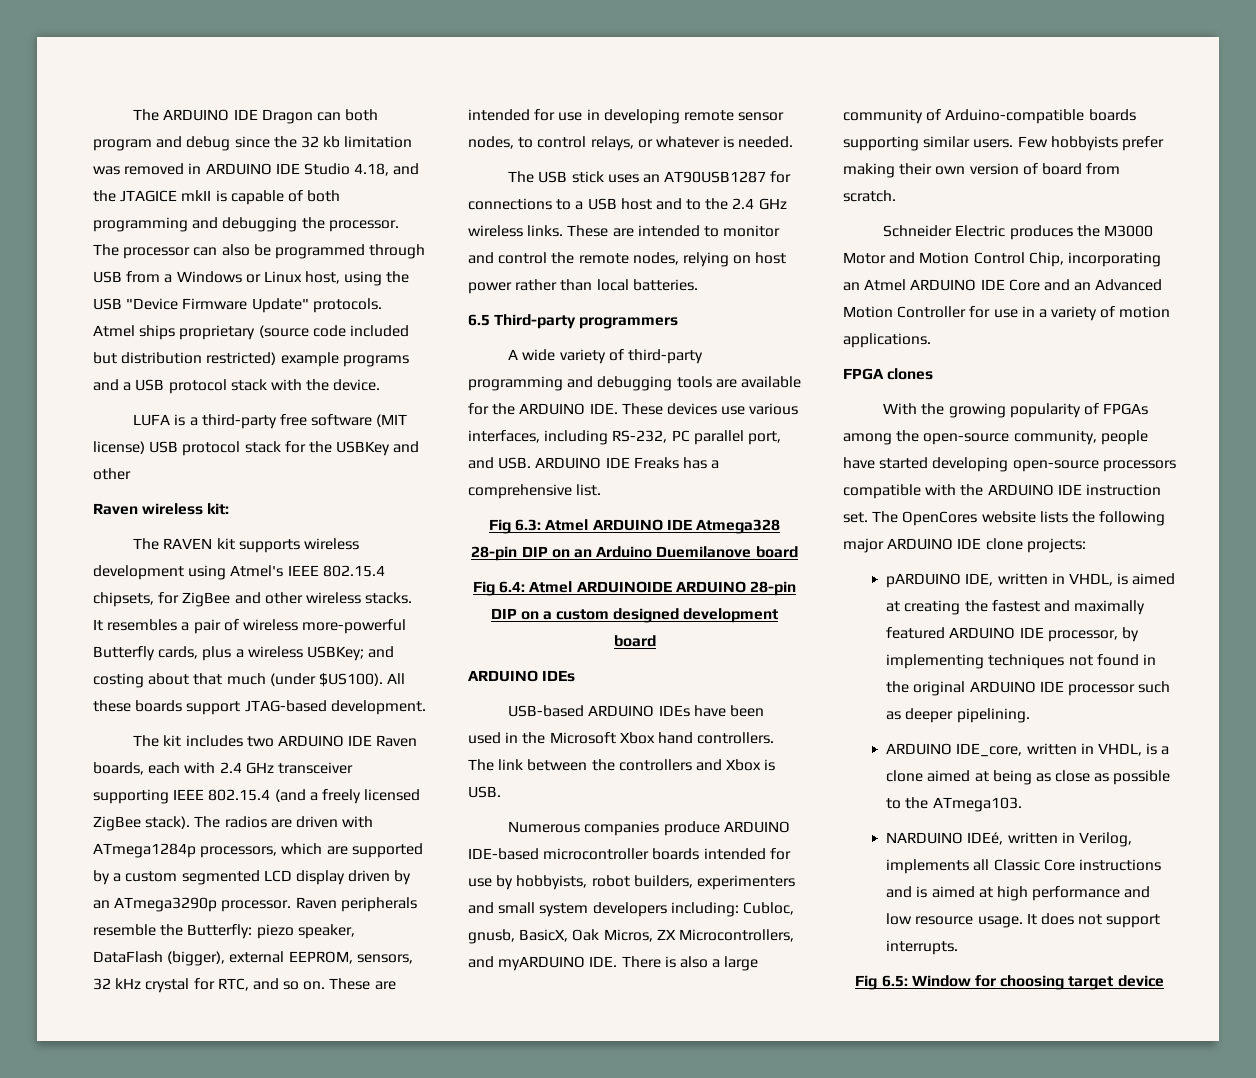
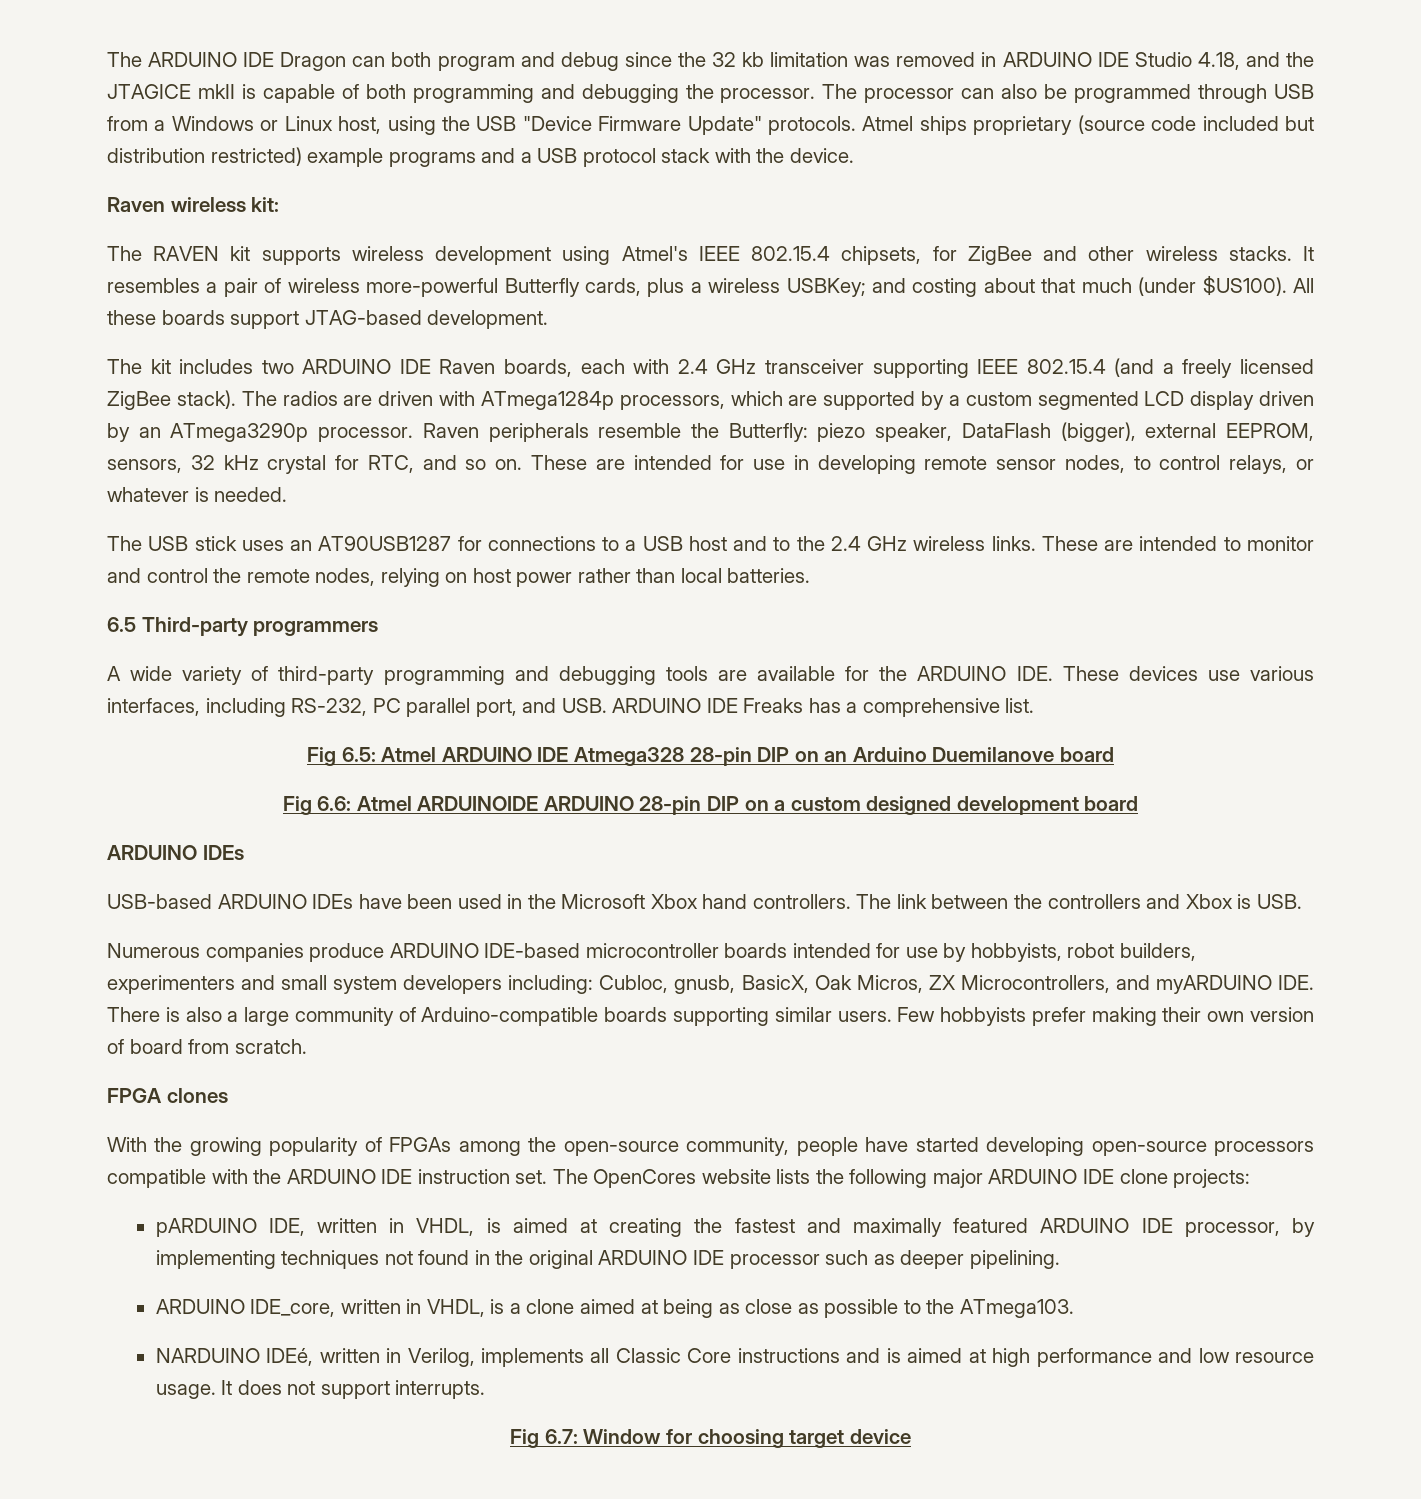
[133,414,408,429] [93,441,420,456] [93,468,131,480] // LUFA is a third-party free software (MIT license) USB protocol stack for the USBKey and other -> (854, 155) none
[515,519,542,531] 6.3: -> [341,747,376,762] 6.5:
[499,581,526,593] 6.4: -> [317,796,352,811] 6.6:
[883,225,1153,240] [843,252,1161,267] [843,279,1163,291] [843,306,1171,321] [843,333,931,348] // Schneider Electric produces the M3000 Motor and Motion Control Chip, incorporating an Atmel ARDUINO IDE Core and an Advanced Motion Controller for use in a variety of motion applications. -> (307, 1046) none
[881,975,908,987] 6.5: -> [544,1429,578,1444] 6.7:

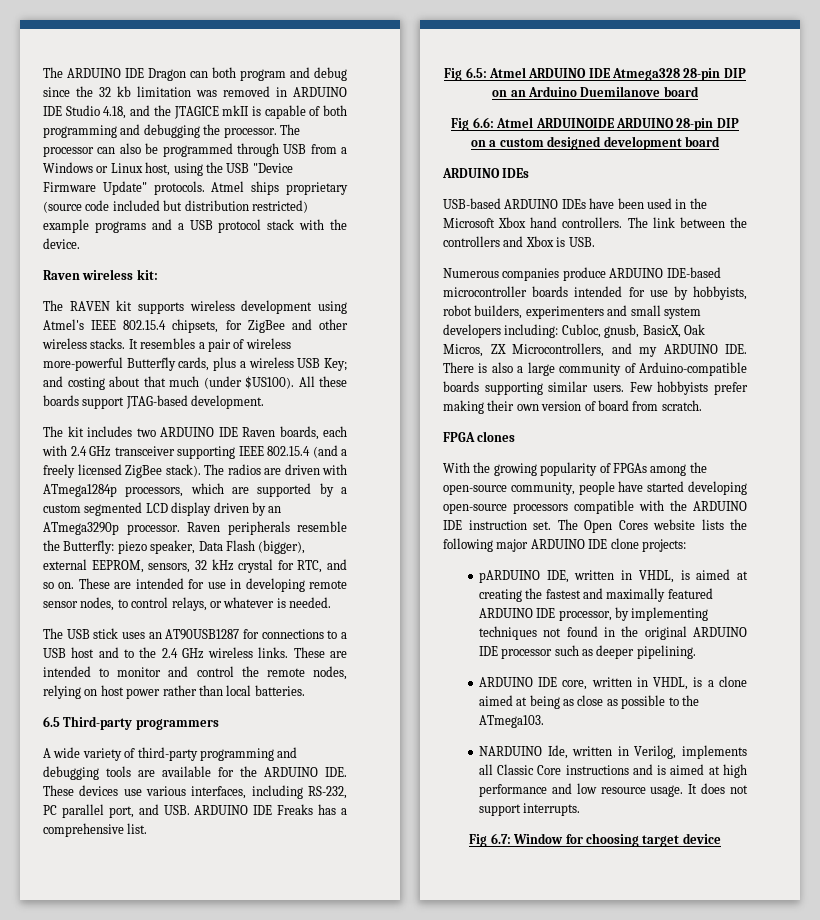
[786,278,866,297] USBKey; -> [297,358,348,371] USB Key;
[961,423,1051,438] DataFlash -> [198,540,255,551] Data Flash
[1155,975,1272,994] myARDUINO -> [639,344,718,357] my ARDUINO
[593,1169,697,1188] OpenCores -> [584,520,648,533] Open Cores
[250,1299,336,1317] IDE_core, -> [538,677,588,690] IDE core,
[266,1348,314,1366] IDEé, -> [547,745,568,759] Ide,

